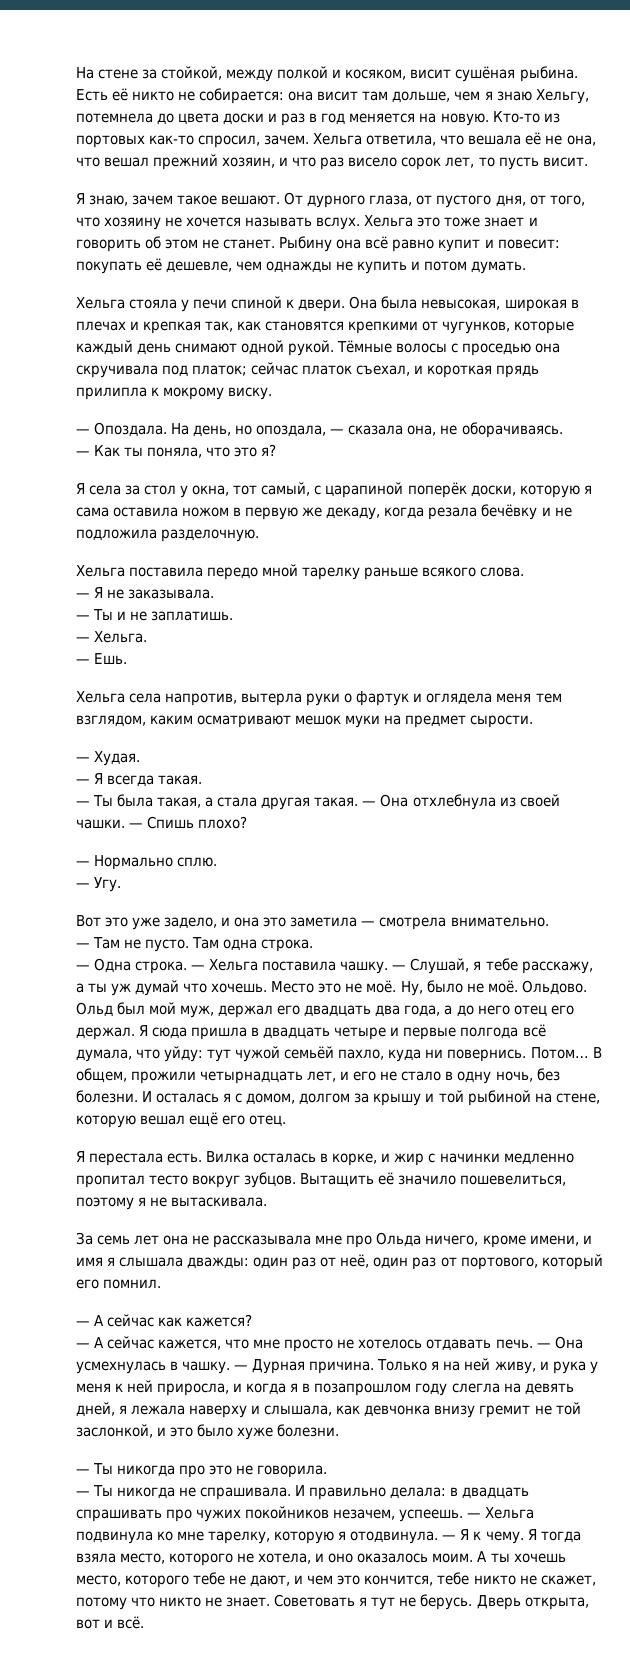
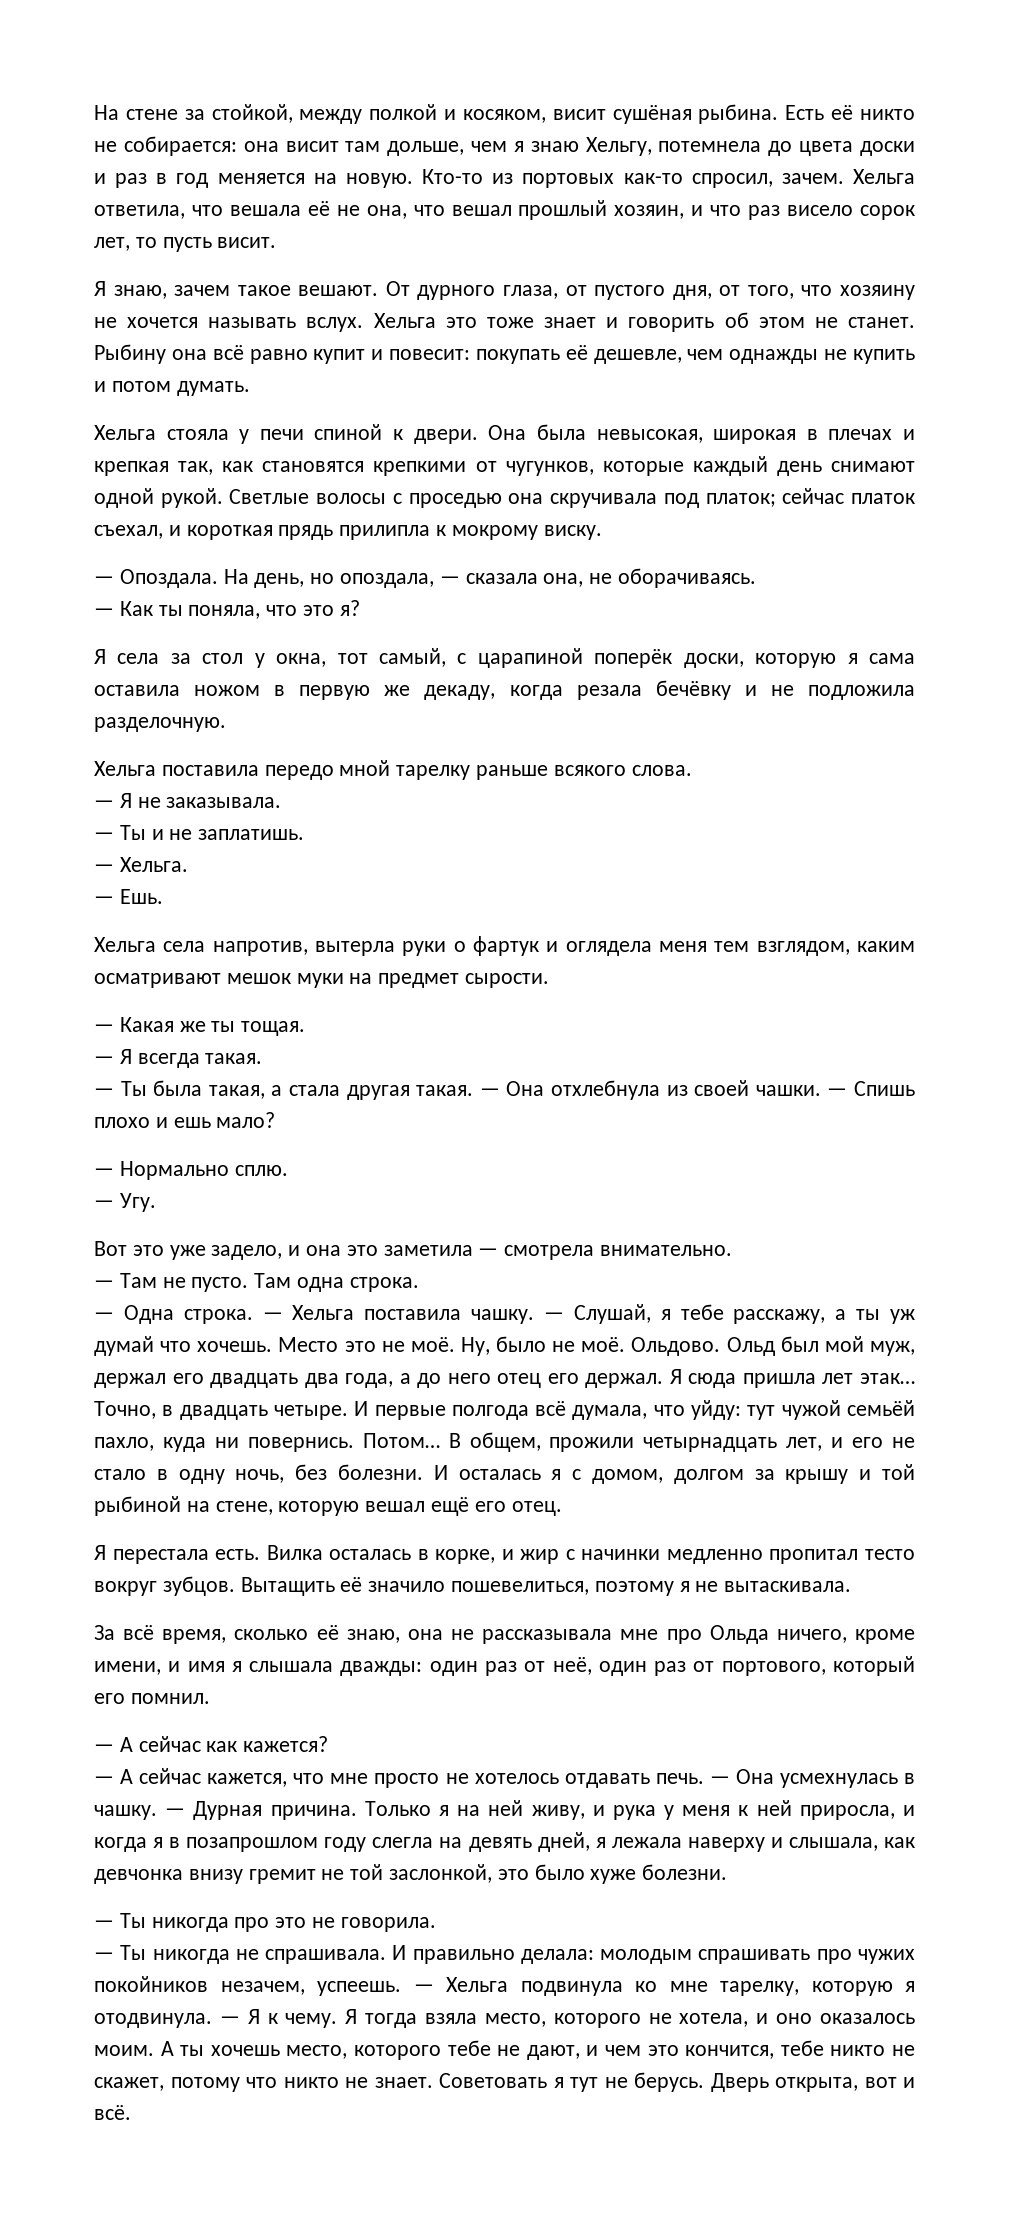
[153,154,219,170] прежний -> [518,200,608,220] прошлый
[337,340,393,353] Тёмные -> [229,489,310,504] Светлые
[94,751,141,766] Худая. -> [119,1017,306,1036] Какая же ты тощая.
[198,816,248,829] плохо? -> [94,1112,276,1128] плохо и ешь мало?
[251,1027,400,1040] в двадцать четыре и -> [822,1373,915,1384] [94,1401,369,1420] лет этак… Точно, в двадцать четыре. И
[97,1235,160,1245] семь лет -> [123,1625,400,1644] всё время, сколько её знаю,
[157,1427,167,1436] и -> (493, 1873) none
[450,1487,530,1499] в двадцать -> [600,1949,693,1964] молодым

